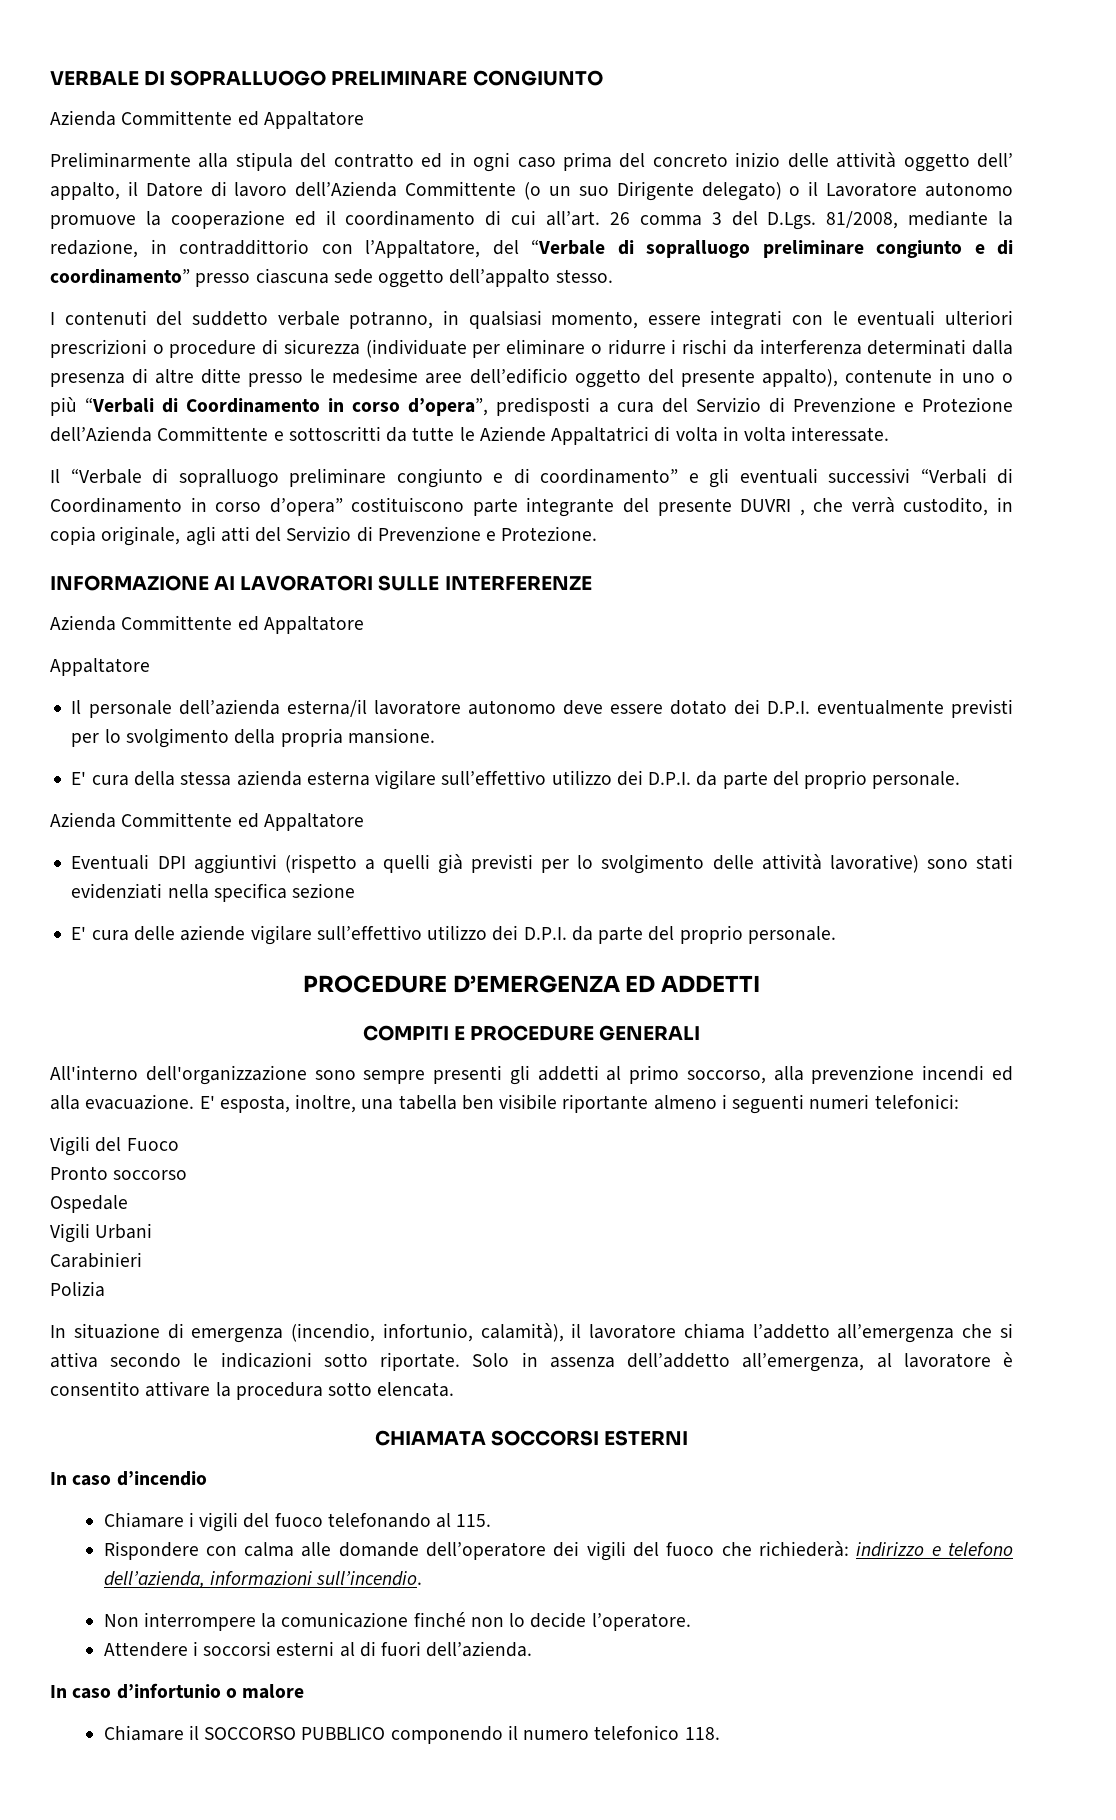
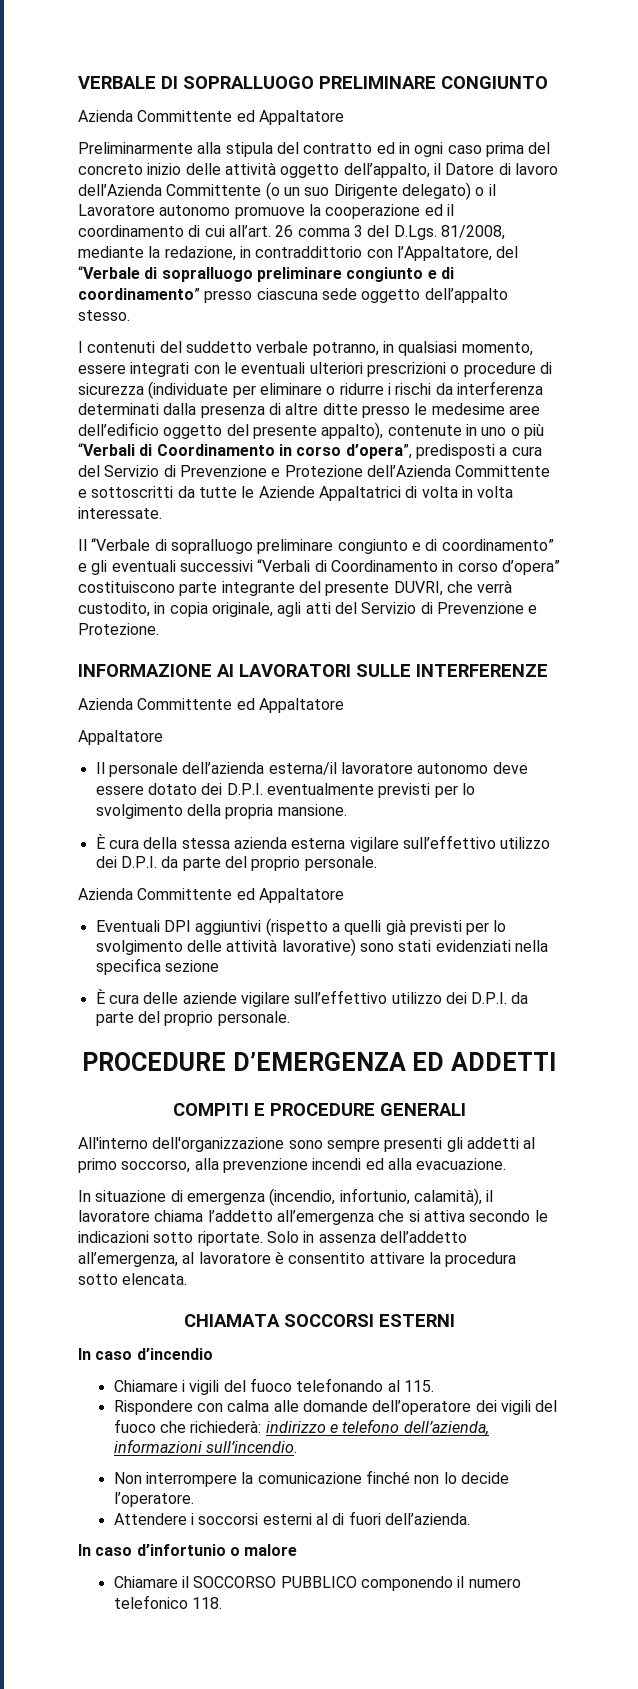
[977,153,1013,168] [50,182,120,200] dell’ appalto, -> [343,163,430,178] dell’appalto,
[740,499,805,516] DUVRI , -> [393,581,443,596] DUVRI,
[71,771,87,785] E' -> [95,834,105,849] È
[71,926,87,940] E' -> [95,989,105,1004] È
[199,1094,959,1114] [50,1136,179,1156] [50,1166,188,1180] [50,1195,128,1213] [50,1223,153,1243] [50,1252,142,1268] [50,1281,105,1297] E' esposta, inoltre, una tabella ben visibile riportante almeno i seguenti numeri telefonici: // Vigili del Fuoco // Pronto soccorso // Ospedale // Vigili Urbani // Carabinieri // Polizia -> (507, 1164) none

